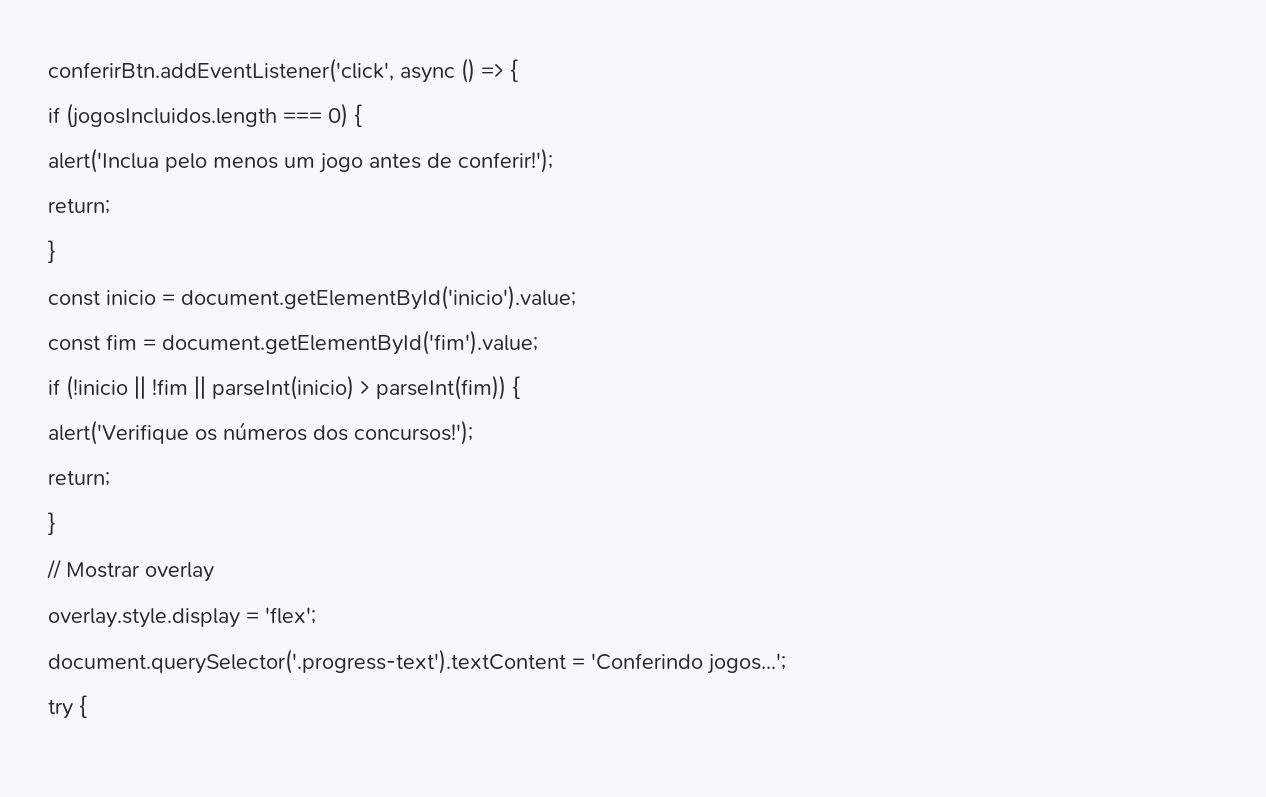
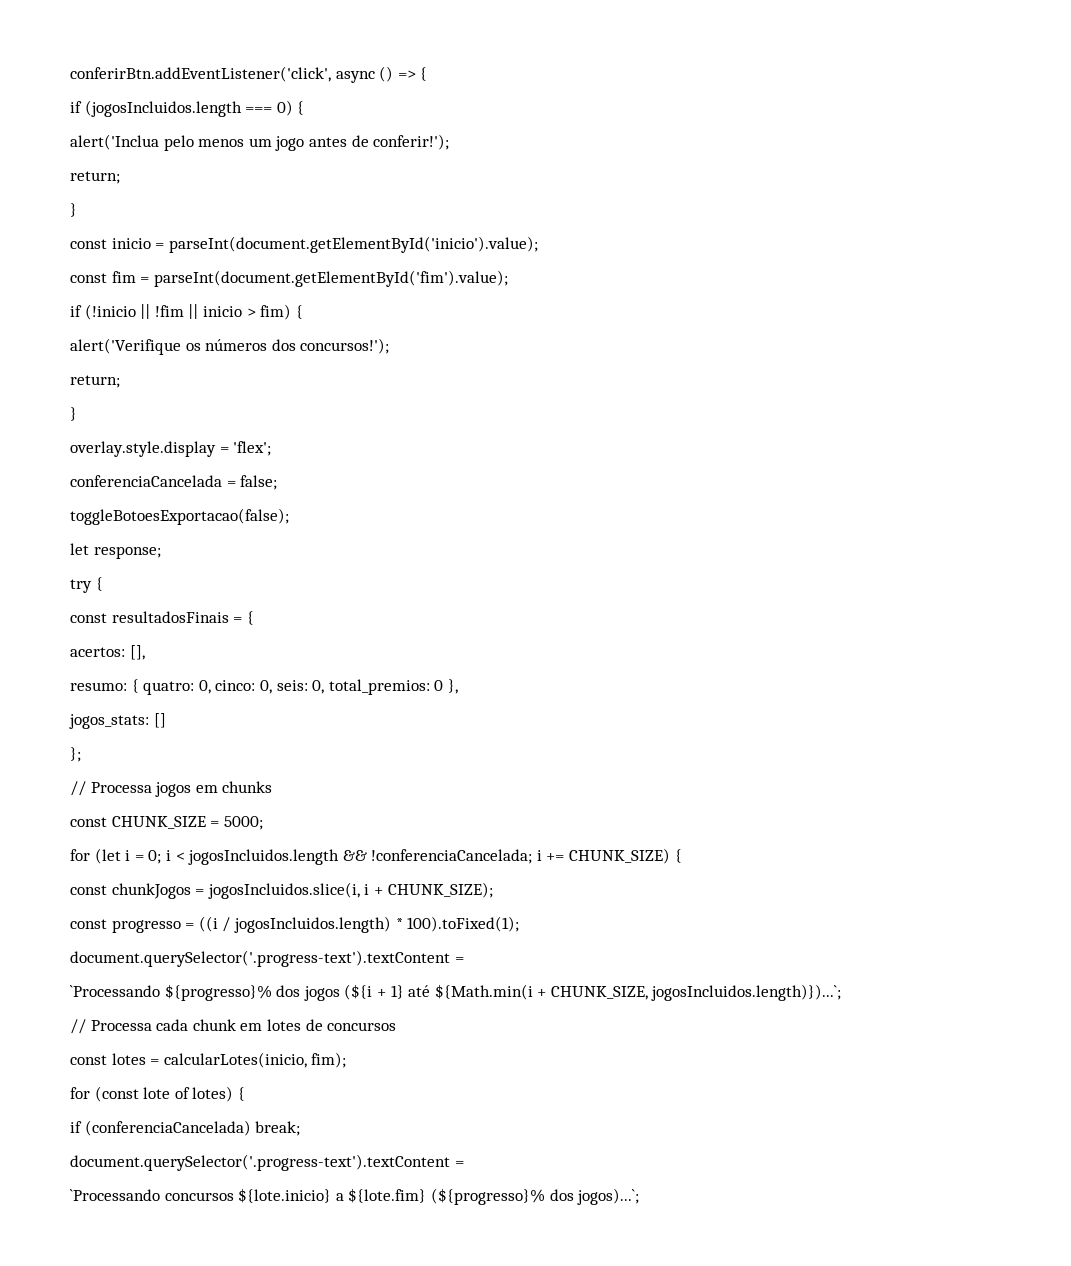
[181,285,576,310] document.getElementById('inicio').value; -> [168,236,538,253] parseInt(document.getElementById('inicio').value);
[162,330,538,355] document.getElementById('fim').value; -> [153,270,508,287] parseInt(document.getElementById('fim').value);
[212,375,506,400] parseInt(inicio) > parseInt(fim)) -> [202,304,292,320] inicio > fim)
[47,559,214,582] // // Mostrar overlay -> (77, 414) none
[48,649,786,674] [48,695,87,719] document.querySelector('.progress-text').textContent = 'Conferindo jogos...'; // try { -> [70,475,278,490] [70,508,289,525] [70,543,161,559] [70,577,103,593] [70,611,254,625] [70,645,145,660] [70,679,458,695] [69,713,166,729] [70,747,81,762] [70,781,273,797] [70,816,263,830] [70,848,682,865] [70,882,493,899] [70,916,520,933] [70,950,464,967] [70,984,842,1001] [70,1019,397,1034] [70,1052,347,1068] [70,1086,245,1102] [70,1120,301,1136] [70,1154,464,1171] [70,1188,640,1205] conferenciaCancelada = false; // toggleBotoesExportacao(false); // let response; // try { // const resultadosFinais = { // acertos: [], // resumo: { quatro: 0, cinco: 0, seis: 0, total_premios: 0 }, // jogos_stats: [] // }; // // Processa jogos em chunks // const CHUNK_SIZE = 5000; // for (let i = 0; i < jogosIncluidos.length && !conferenciaCancelada; i += CHUNK_SIZE) { // const chunkJogos = jogosIncluidos.slice(i, i + CHUNK_SIZE); // const progresso = ((i / jogosIncluidos.length) * 100).toFixed(1); // document.querySelector('.progress-text').textContent = // `Processando ${progresso}% dos jogos (${i + 1} até ${Math.min(i + CHUNK_SIZE, jogosIncluidos.length)})...`; // // Processa cada chunk em lotes de concursos // const lotes = calcularLotes(inicio, fim); // for (const lote of lotes) { // if (conferenciaCancelada) break; // document.querySelector('.progress-text').textContent = // `Processando concursos ${lote.inicio} a ${lote.fim} (${progresso}% dos jogos)...`;

